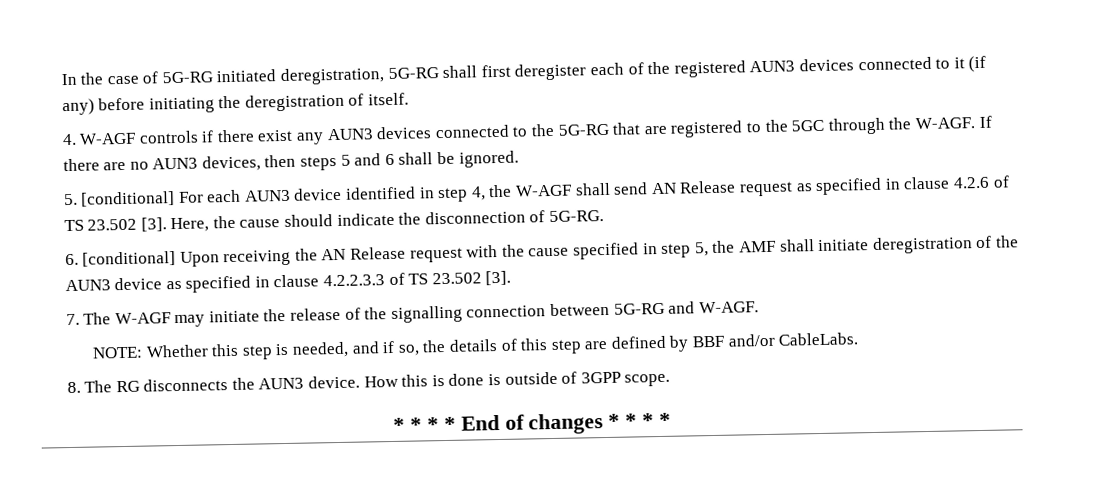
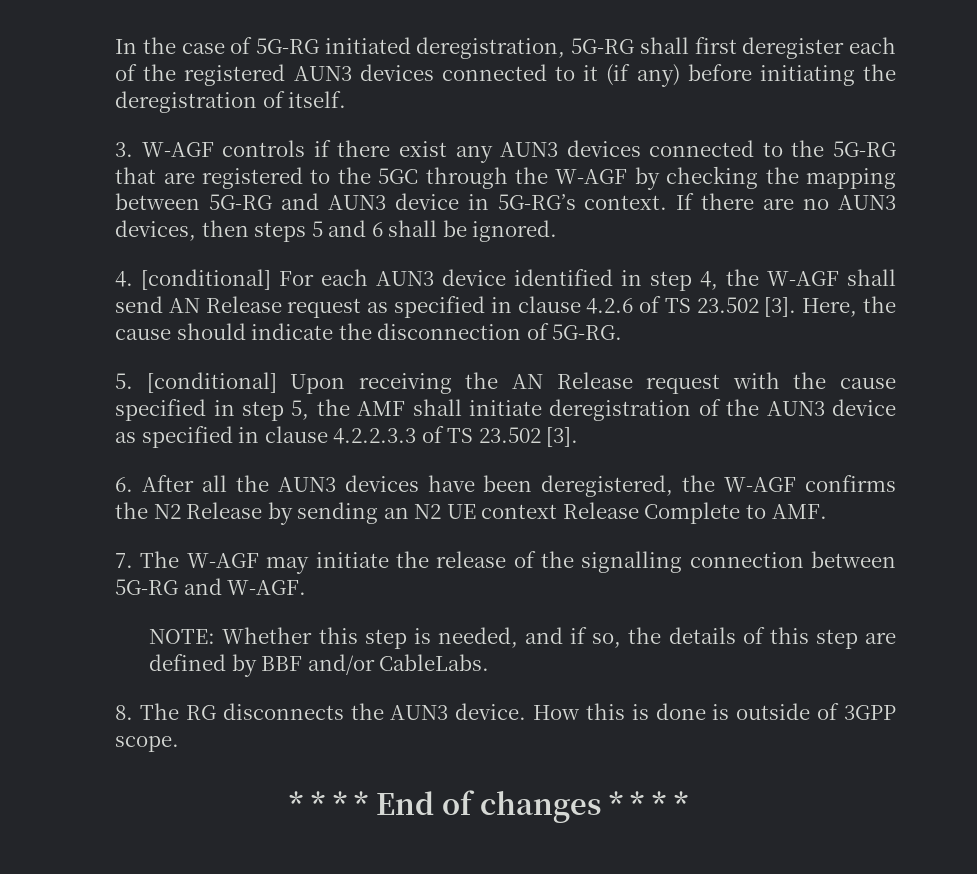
[61,133,77,146] 4. -> [115,142,134,157] 3.
[914,117,975,130] W-AGF. -> [555,166,896,190] [115,193,668,210] W-AGF by checking the mapping between 5G-RG and AUN3 device in 5G-RG’s context.
[63,193,78,206] 5. -> [115,271,134,287] 4.
[64,253,79,266] 6. -> [115,373,134,389] 5.
(512, 278) none -> [115,475,896,497] [115,502,827,525] // 6. After all the AUN3 devices have been deregistered, the W-AGF confirms the N2 Release by sending an N2 UE context Release Complete to AMF.

